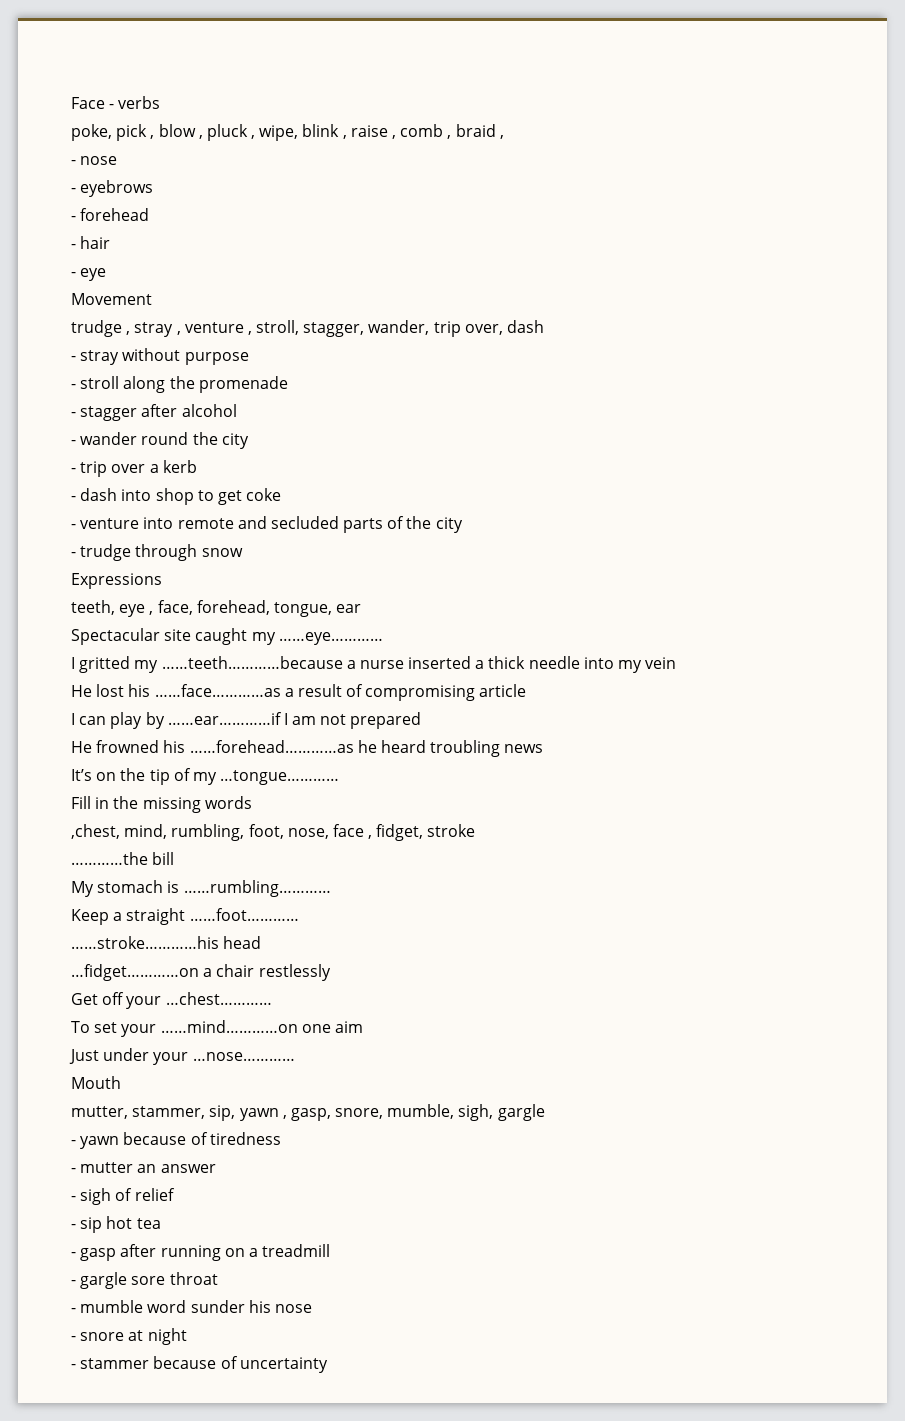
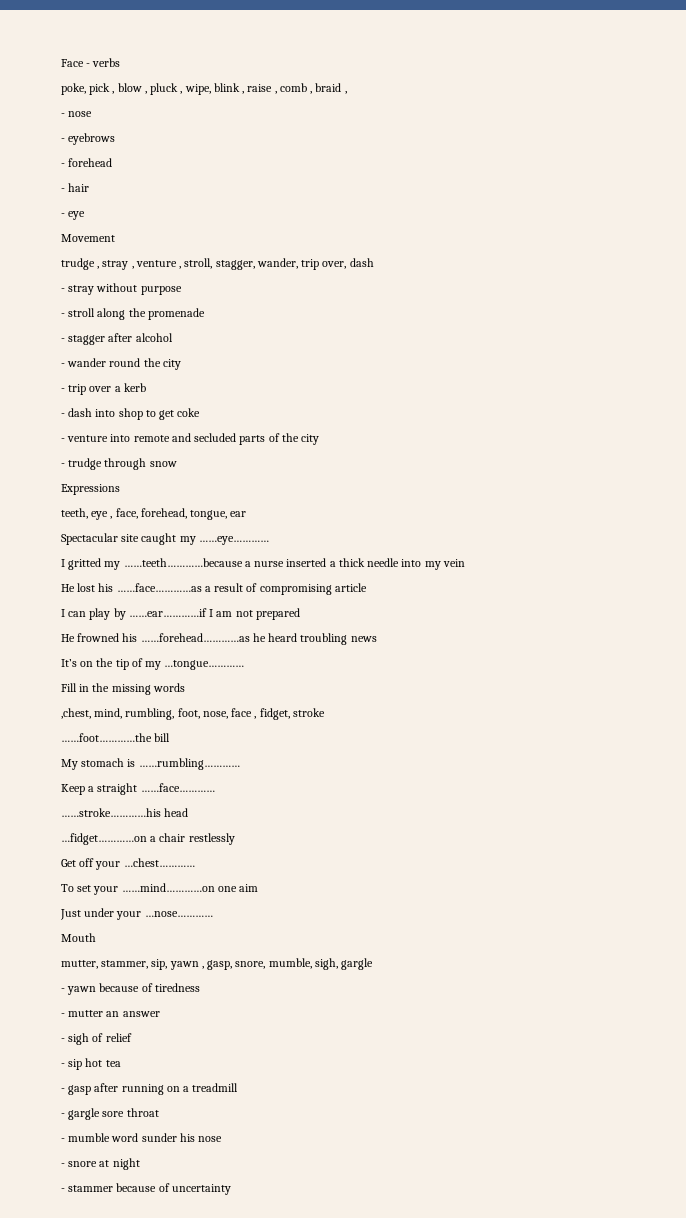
[71,852,148,865] …………the -> [61,733,152,742] ……foot…………the
[189,908,299,921] ……foot………… -> [140,783,215,792] ……face…………

